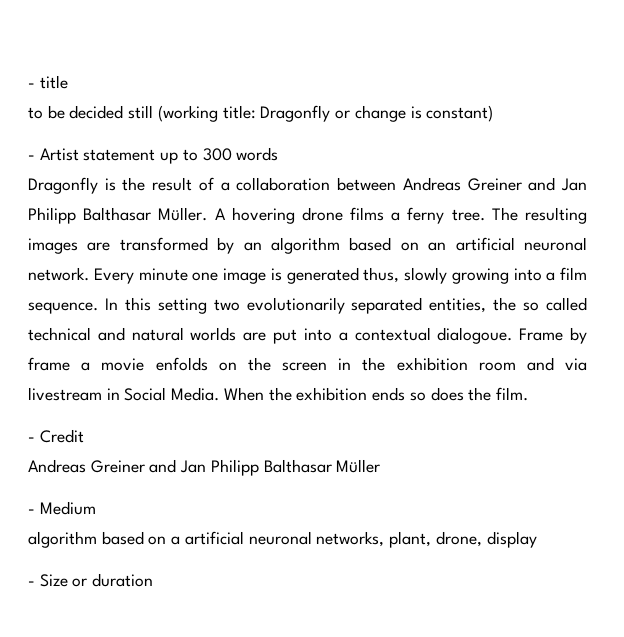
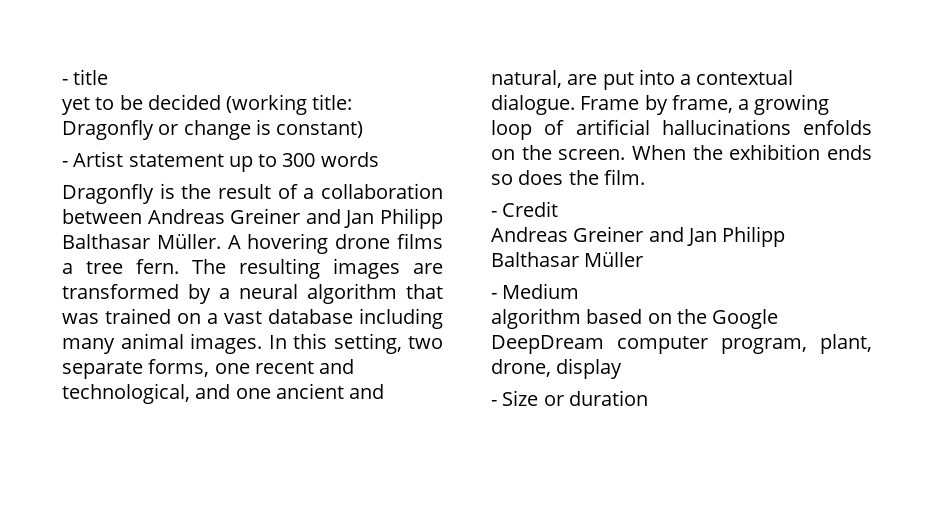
(68, 82) none -> [62,97,90,115] yet
[128,105,154,119] still -> (221, 102) none
[407,207,485,224] ferny tree. -> [86,259,179,274] tree fern.
[243,237,587,254] [28,267,587,284] [28,297,587,314] [28,327,237,341] an algorithm based on an artificial neuronal network. Every minute one image is generated thus, slowly growing into a film sequence. In this setting two evolutionarily separated entities, the so called technical and natural worlds -> [219,283,443,304] [62,308,443,329] [62,333,443,354] [62,359,355,379] [62,383,385,404] [491,70,562,88] a neural algorithm that was trained on a vast database including many animal images. In this setting, two separate forms, one recent and technological, and one ancient and natural,
[437,327,513,344] dialogoue. -> [491,94,575,115] dialogue.
[28,357,588,371] [28,387,220,401] frame a movie enfolds on the screen in the exhibition room and via livestream in Social Media. -> [671,94,830,115] [491,119,872,140] [491,145,626,160] frame, a growing loop of artificial hallucinations enfolds on the screen.
[171,531,385,547] a artificial neuronal networks, -> [676,309,779,329] [491,335,807,354] the Google DeepDream computer program,

